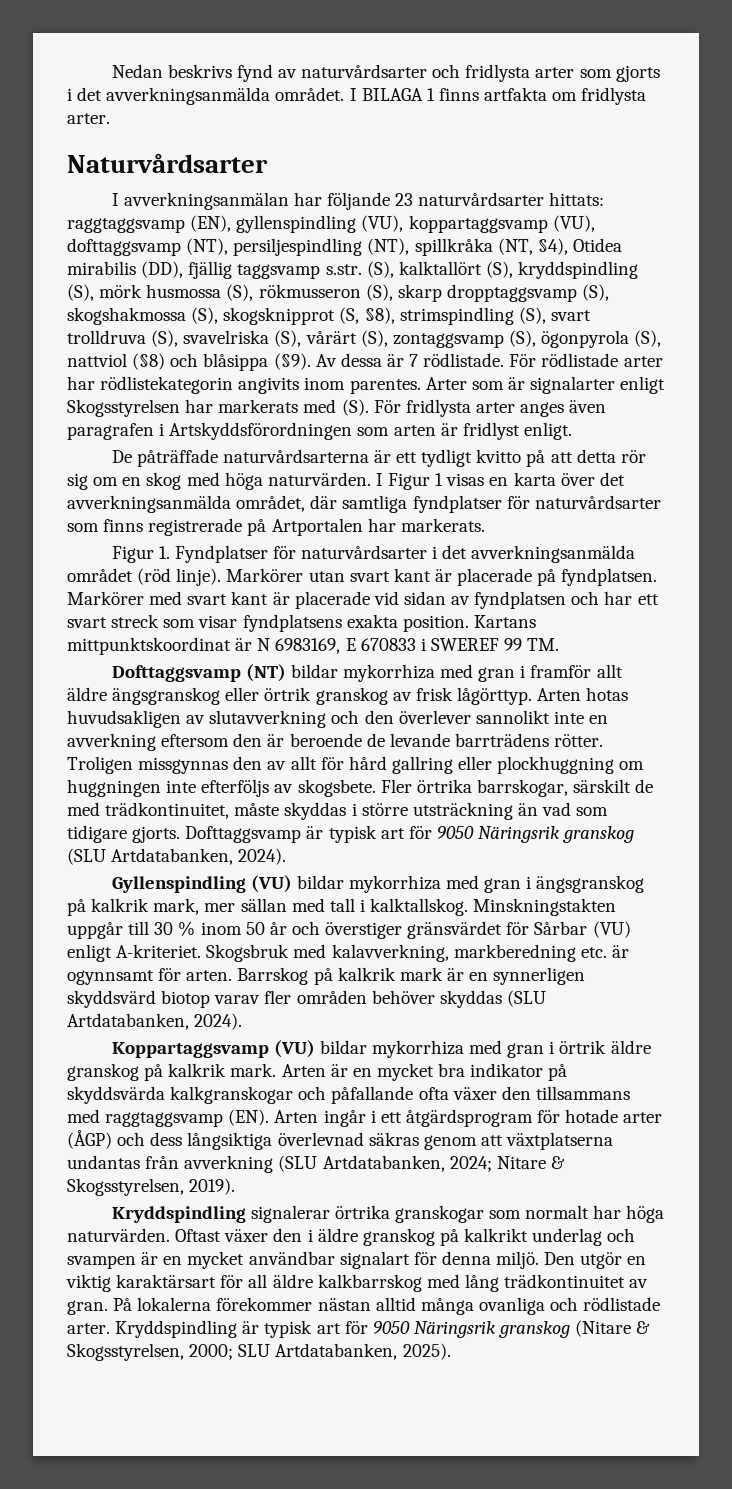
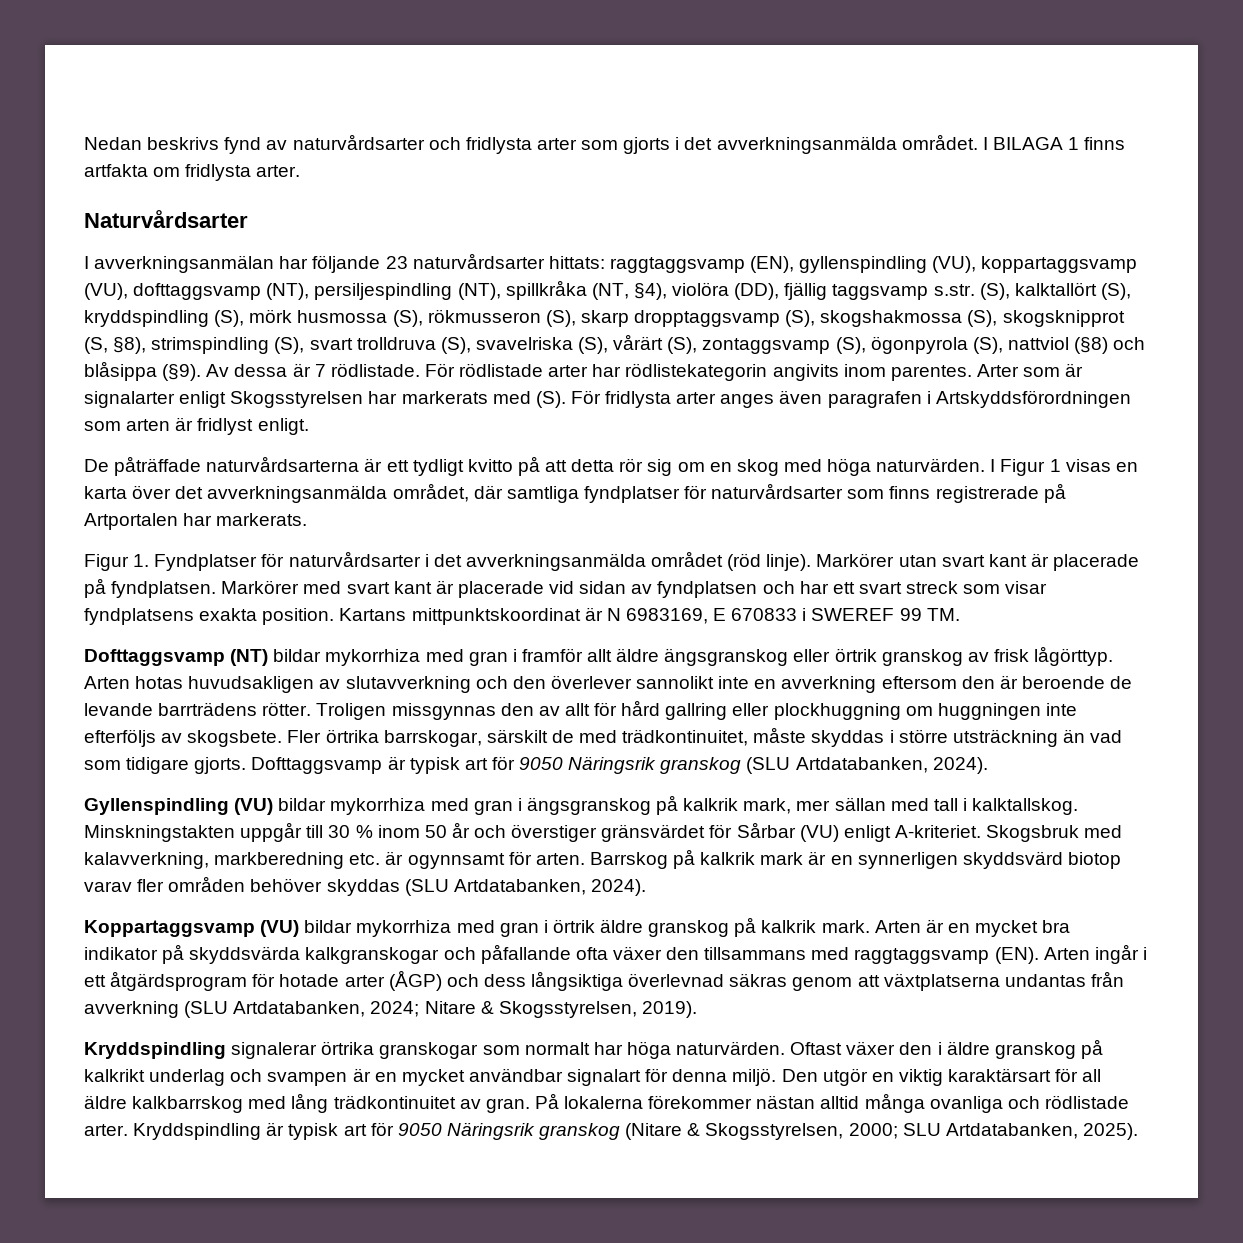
[572,238,622,252] [67,261,136,275] Otidea mirabilis -> [672,282,730,296] violöra

